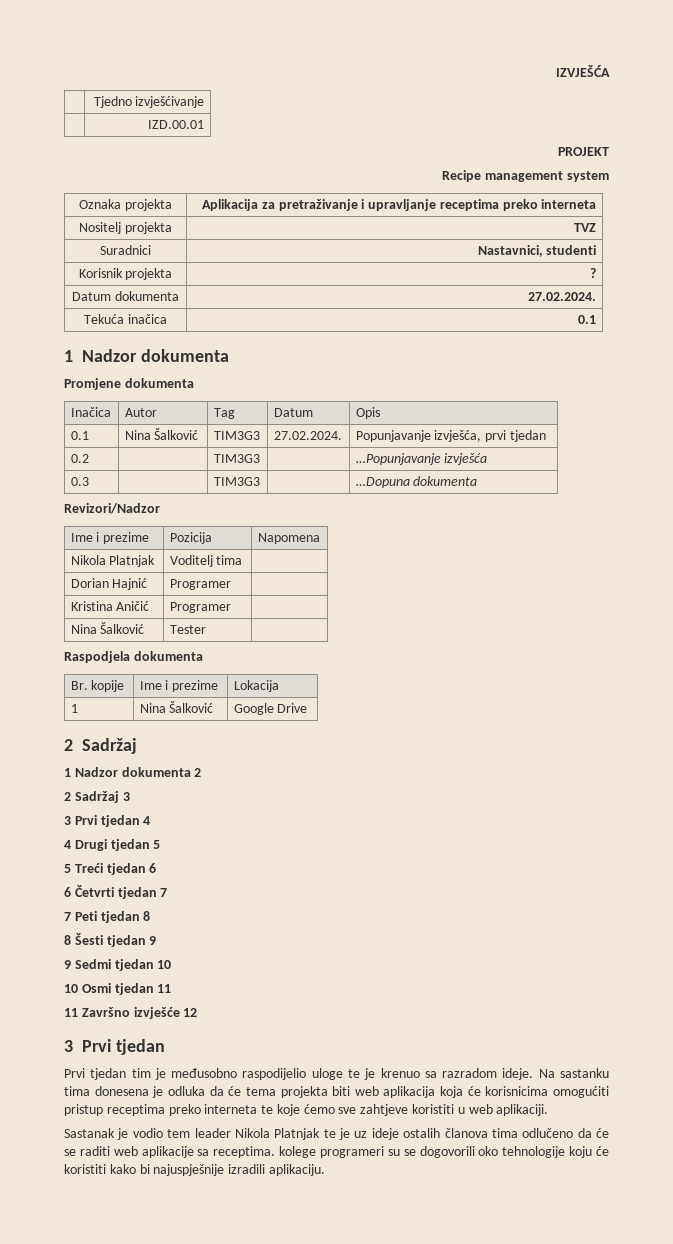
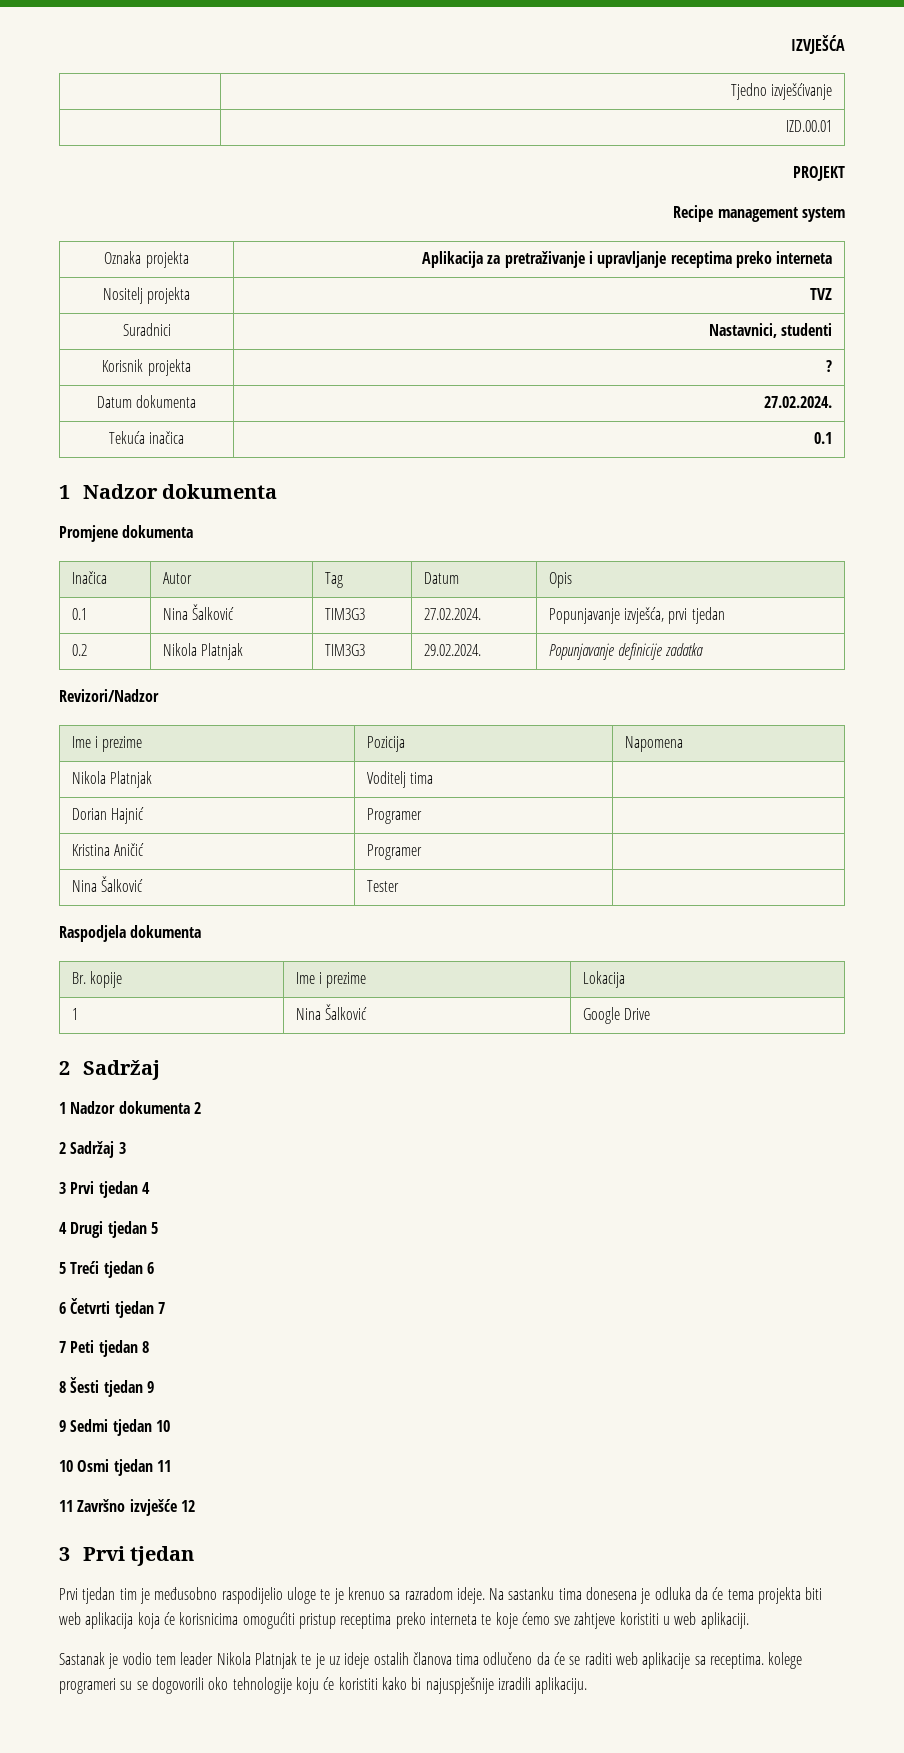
[213,454,260,463] [355,453,488,465] [70,477,89,486] [213,477,260,486] [355,476,478,488] | TIM3G3 | | …Popunjavanje izvješća // 0.3 | | TIM3G3 | | …Dopuna dokumenta -> [162,643,244,660] [324,644,365,656] [423,644,481,656] [548,643,704,660] Nikola Platnjak | TIM3G3 | 29.02.2024. | Popunjavanje definicije zadatka

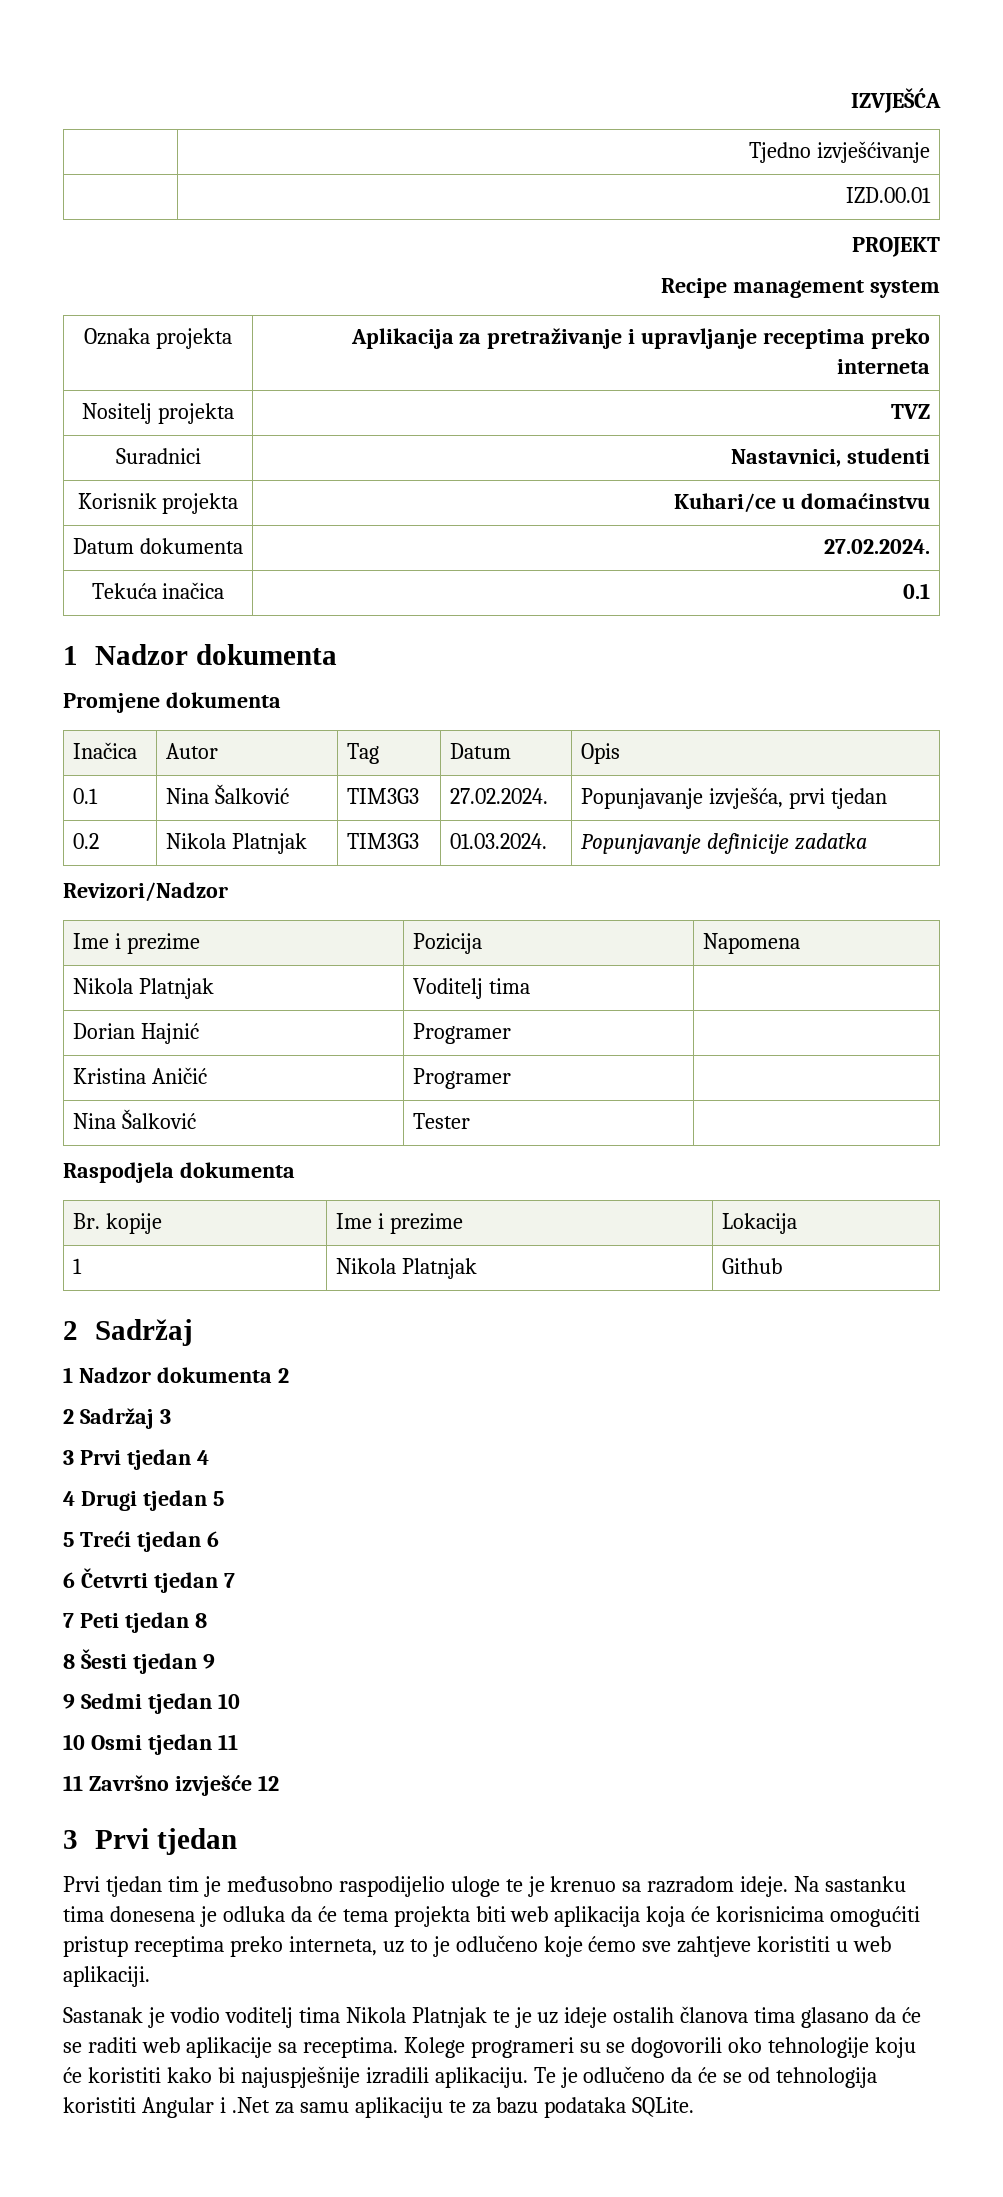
[826,360,833,372] ? -> [674,493,931,513] Kuhari/ce u domaćinstvu
[423,644,481,656] 29.02.2024. -> [449,833,547,849] 01.03.2024.
[295,1004,368,1020] [582,1007,651,1024] Nina Šalković | Google Drive -> [335,1258,477,1279] [721,1258,782,1274] Nikola Platnjak | Github
[429,1613,492,1625] interneta te -> [288,1935,538,1957] interneta, uz to je odlučeno
[155,1652,214,1665] tem leader -> [224,2007,340,2028] voditelj tima
[483,1652,533,1665] odlučeno -> [801,2007,870,2028] glasano
[768,1652,803,1669] kolege -> [403,2037,465,2058] Kolege
(588, 1685) none -> [533,2066,878,2088] [63,2097,695,2118] Te je odlučeno da će se od tehnologija koristiti Angular i .Net za samu aplikaciju te za bazu podataka SQLite.

